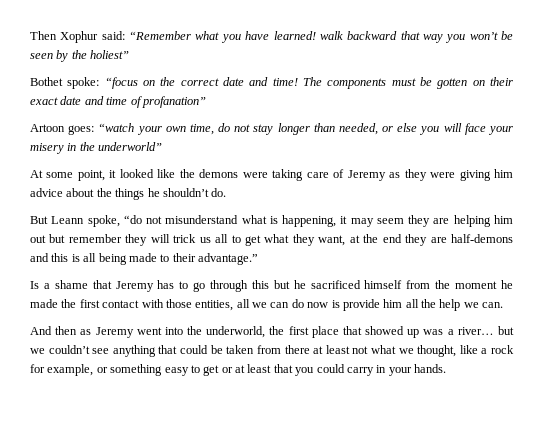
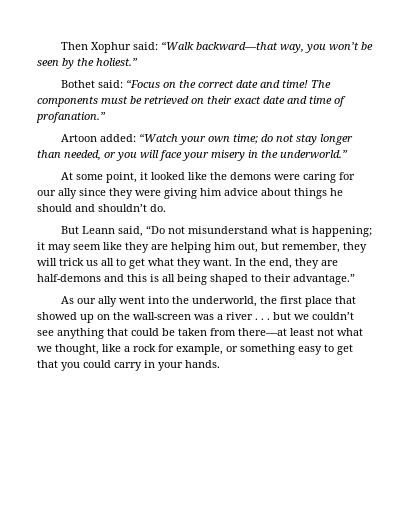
[129,31,443,43] “Remember what you have learned! walk backward that way -> [160,41,304,53] “Walk backward—that way,
[90,50,130,59] holiest” -> [96,58,138,66] holiest.”
[67,77,138,89] spoke: “focus -> [97,79,160,88] said: “Focus
[437,78,468,89] gotten -> [144,96,189,105] retrieved
[141,96,206,108] profanation” -> [36,112,106,123] profanation.”
[68,123,135,135] goes: “watch -> [99,133,178,142] added: “Watch
[189,124,214,135] time, -> [232,134,258,144] time;
[397,123,418,132] else -> (116, 155) none
[98,142,163,151] underworld” -> [280,150,348,158] underworld.”
[272,169,401,181] taking care of Jeremy as -> [302,172,355,183] [37,188,106,199] caring for our ally since
[96,188,112,197] the -> (291, 192) none
(160, 192) none -> [37,204,95,212] should and
[87,215,142,227] spoke, “do -> [117,225,165,237] said, “Do
[282,215,337,227] happening, -> [311,226,372,237] happening;
(404, 221) none -> [103,242,122,250] like
[30,234,122,243] out but remember -> [238,242,340,253] out, but remember,
[318,234,402,246] want, at the end -> [203,258,292,269] want. In the end,
[128,253,157,262] made -> [210,274,248,285] shaped
[30,280,513,292] [30,299,504,311] [30,326,134,338] Is a shame that Jeremy has to go through this but he sacrificed himself from the moment he made the first contact with those entities, all we can do now is provide him all the help we can. // And then as Jeremy -> [60,296,117,307] As our ally
[423,327,494,335] was a river… -> [97,312,270,320] on the wall-screen was a river . . .
[284,345,324,354] there at -> [238,328,287,336] there—at
[221,364,272,373] or at least -> (353, 349) none

